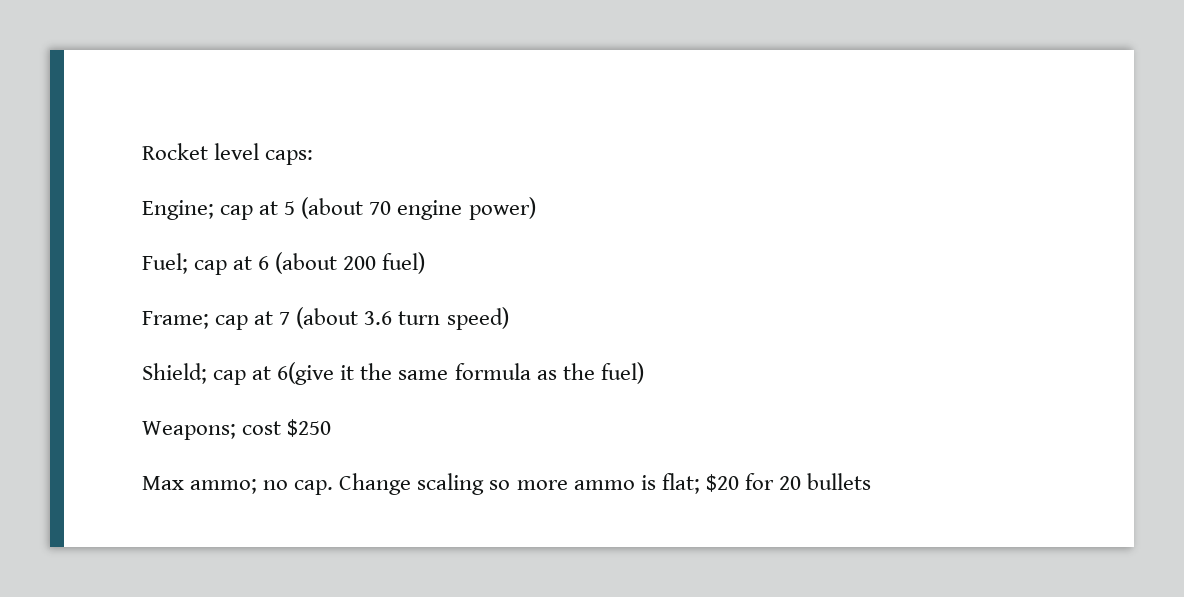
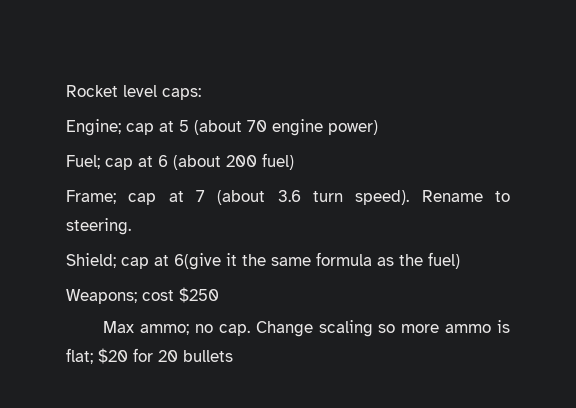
[446,307,509,330] speed) -> [355,190,510,205] [66,218,131,235] speed). Rename to steering.

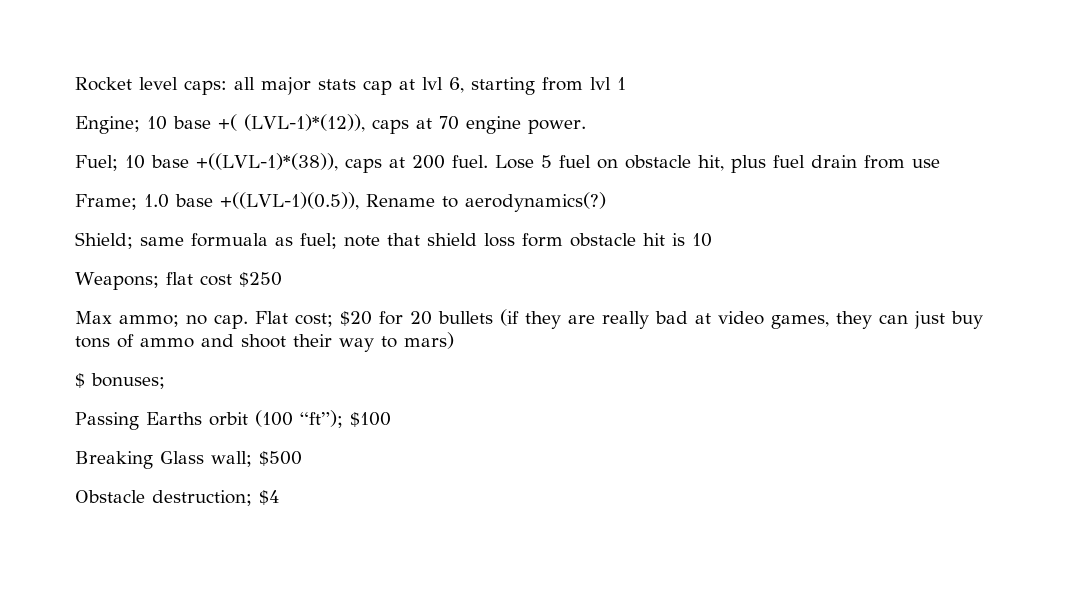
[66,119,242,136] // Engine; cap at 5 (about -> [234,77,626,95] [75,114,432,134] all major stats cap at lvl 6, starting from lvl 1 // Engine; 10 base +( (LVL-1)*(12)), caps at
[328,120,378,135] power) -> [527,119,586,134] power.
[105,153,294,170] [66,190,410,205] cap at 6 (about 200 fuel) // Frame; cap at 7 (about 3.6 turn speed). -> [125,153,940,173] [75,192,359,210] 10 base +((LVL-1)*(38)), caps at 200 fuel. Lose 5 fuel on obstacle hit, plus fuel drain from use // Frame; 1.0 base +((LVL-1)(0.5)),
[66,218,131,235] steering. -> [464,192,606,212] aerodynamics(?)
[121,252,460,270] cap at 6(give it the same formula as the fuel) -> [140,233,712,249] same formuala as fuel; note that shield loss form obstacle hit is 10
(137, 296) none -> [165,272,193,285] flat
[255,320,511,337] [66,348,233,364] Change scaling so more ammo is flat; $20 for 20 bullets -> [255,309,983,329] [75,332,454,352] [75,373,165,389] [75,410,391,430] [75,451,302,469] [75,490,279,506] Flat cost; $20 for 20 bullets (if they are really bad at video games, they can just buy tons of ammo and shoot their way to mars) // $ bonuses; // Passing Earths orbit (100 “ft”); $100 // Breaking Glass wall; $500 // Obstacle destruction; $4

